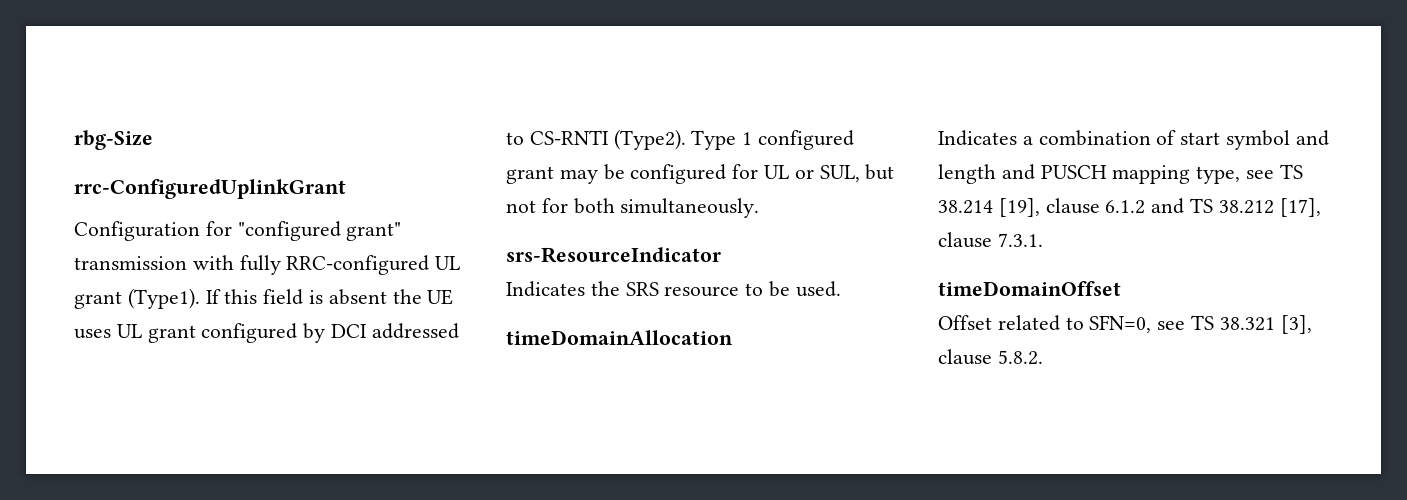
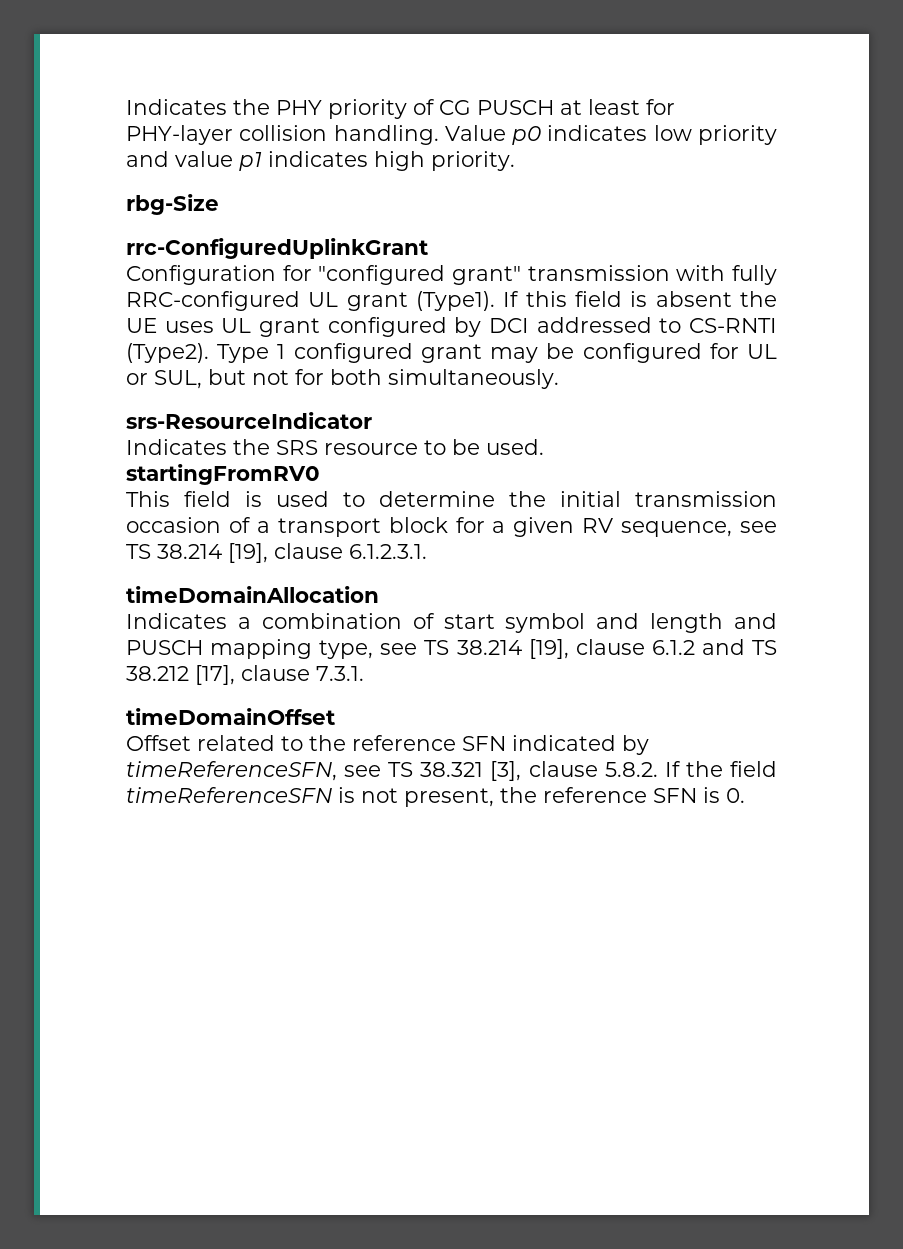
(74, 140) none -> [126,99,675,119] [126,125,777,145] [126,151,515,171] Indicates the PHY priority of CG PUSCH at least for PHY-layer collision handling. Value p0 indicates low priority and value p1 indicates high priority. //
(841, 289) none -> [126,464,320,485] [126,491,777,507] [126,517,777,537] [126,543,427,563] // startingFromRV0 // This field is used to determine the initial transmission occasion of a transport block for a given RV sequence, see TS 38.214 [19], clause 6.1.2.3.1.
[1089,315,1152,333] SFN=0, -> [309,735,649,755] [126,761,337,781] the reference SFN indicated by timeReferenceSFN,
(1043, 357) none -> [664,761,777,777] [126,787,745,807] If the field timeReferenceSFN is not present, the reference SFN is 0.

